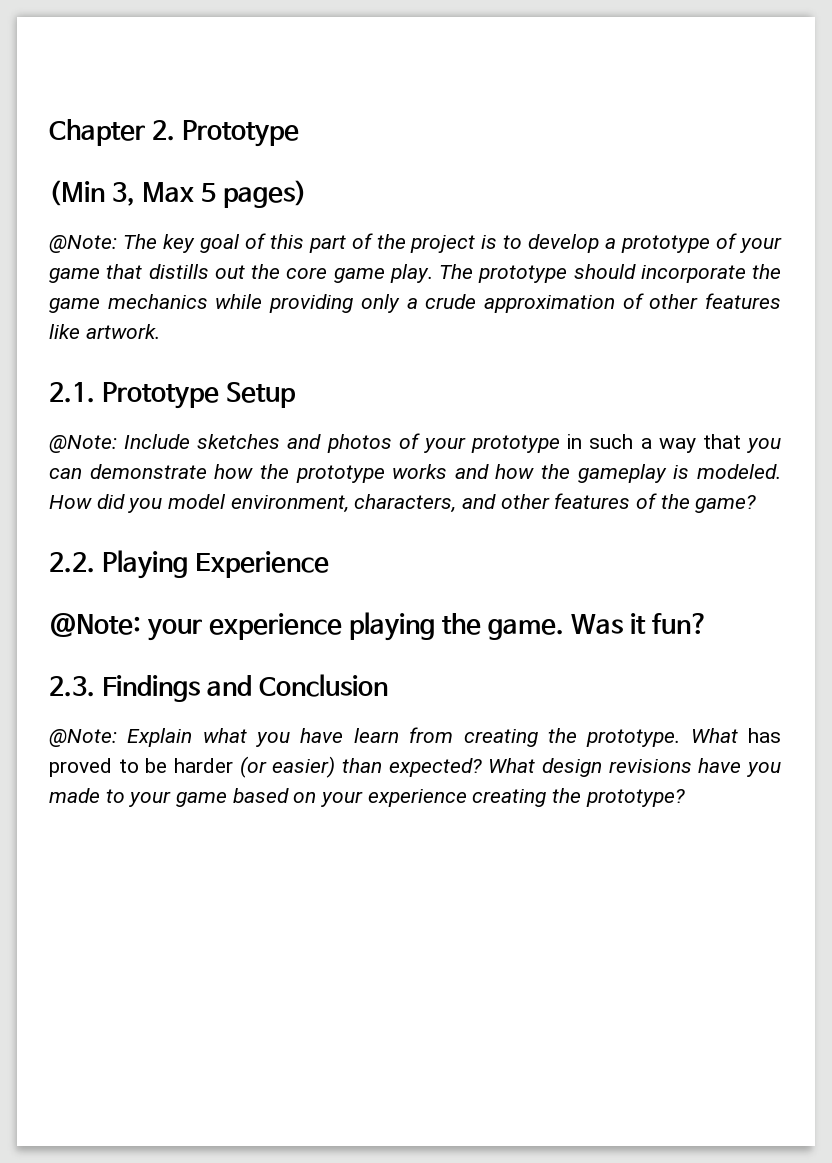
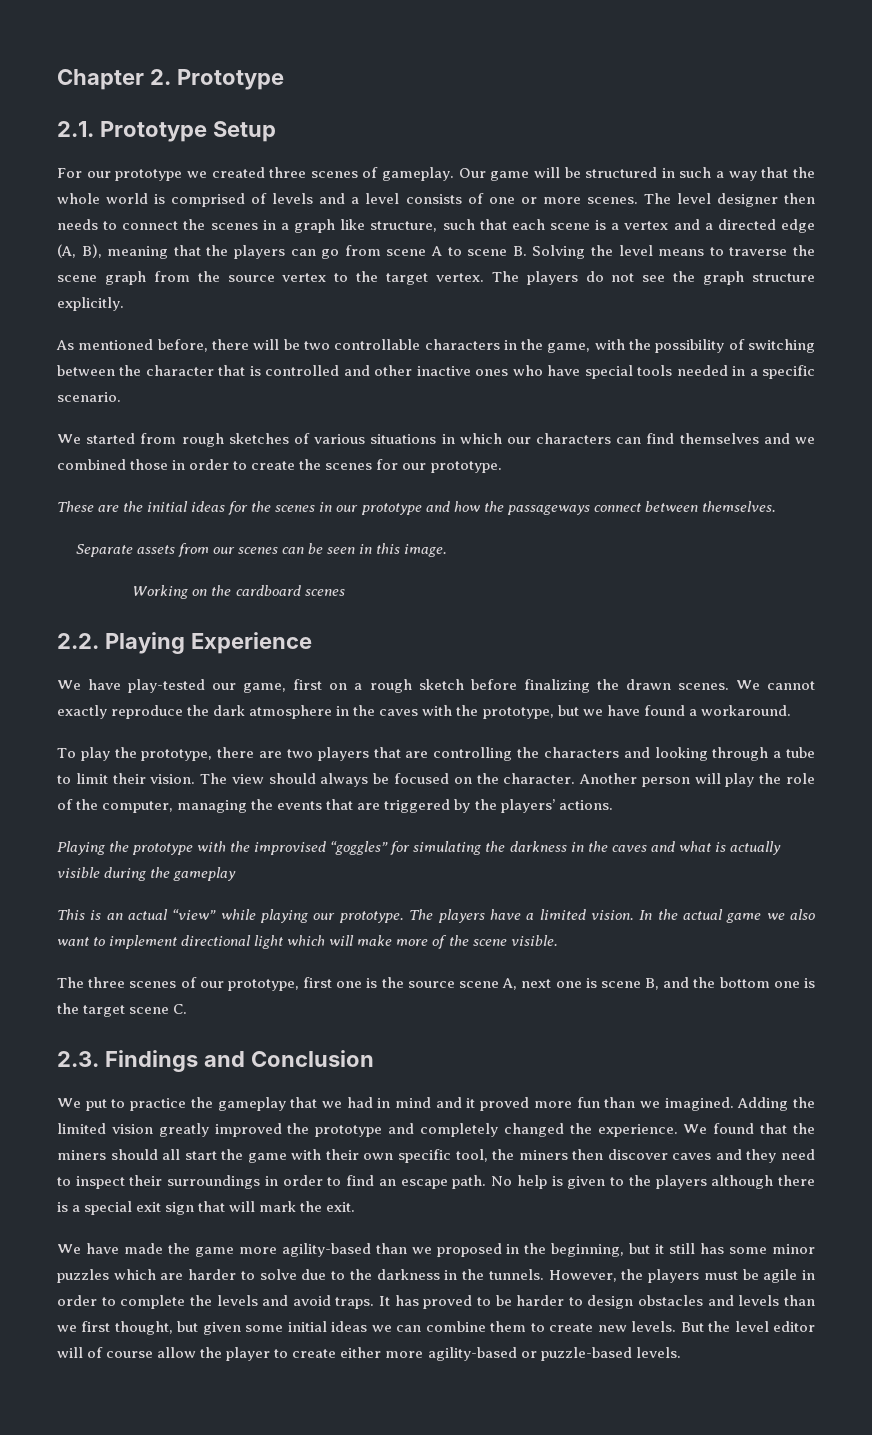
[49,180,308,208] [49,233,782,253] [49,264,781,283] [49,293,781,313] [49,324,160,339] [49,382,296,409] [49,433,561,453] (Min 3, Max 5 pages) // @Note: The key goal of this part of the project is to develop a prototype of your game that distills out the core game play. The prototype should incorporate the game mechanics while providing only a crude approximation of other features like artwork. // 2.1. Prototype Setup // @Note: Include sketches and photos of your prototype -> [57,121,276,142] [57,167,658,181] 2.1. Prototype Setup // For our prototype we created three scenes of gameplay. Our game will be structured
[747,438,782,453] [49,464,781,483] [49,493,757,513] [49,550,330,579] [49,612,709,641] [49,674,389,702] [49,727,738,747] you can demonstrate how the prototype works and how the gameplay is modeled. How did you model environment, characters, and other features of the game? // 2.2. Playing Experience // @Note: your experience playing the game. Was it fun? // 2.3. Findings and Conclusion // @Note: Explain what you have learn from creating the prototype. What -> [793,167,816,178] [57,193,815,207] [57,219,815,233] [57,244,816,259] [57,271,815,285] [57,297,124,311] [56,339,815,353] [57,365,816,379] [57,392,121,402] [57,433,815,447] [57,459,502,473] [57,501,776,515] [75,543,448,557] [132,585,345,599] [57,632,312,654] [57,679,815,693] [57,705,791,719] [57,747,815,761] [57,773,816,787] [57,799,613,813] [57,841,781,855] [57,867,237,881] [57,909,816,923] [57,935,558,949] [57,977,815,991] [57,1003,188,1017] [57,1050,374,1072] [57,1097,816,1111] [57,1123,816,1137] [57,1149,815,1163] [57,1175,815,1189] [57,1201,356,1215] [57,1243,816,1257] [57,1269,815,1283] [57,1295,391,1309] the whole world is comprised of levels and a level consists of one or more scenes. The level designer then needs to connect the scenes in a graph like structure, such that each scene is a vertex and a directed edge (A, B), meaning that the players can go from scene A to scene B. Solving the level means to traverse the scene graph from the source vertex to the target vertex. The players do not see the graph structure explicitly. // As mentioned before, there will be two controllable characters in the game, with the possibility of switching between the character that is controlled and other inactive ones who have special tools needed in a specific scenario. // We started from rough sketches of various situations in which our characters can find themselves and we combined those in order to create the scenes for our prototype. // These are the initial ideas for the scenes in our prototype and how the passageways connect between themselves. // Separate assets from our scenes can be seen in this image. // Working on the cardboard scenes // 2.2. Playing Experience // We have play-tested our game, first on a rough sketch before finalizing the drawn scenes. We cannot exactly reproduce the dark atmosphere in the caves with the prototype, but we have found a workaround. // To play the prototype, there are two players that are controlling the characters and looking through a tube to limit their vision. The view should always be focused on the character. Another person will play the role of the computer, managing the events that are triggered by the players’ actions. // Playing the prototype with the improvised “goggles” for simulating the darkness in the caves and what is actually visible during the gameplay // This is an actual “view” while playing our prototype. The players have a limited vision. In the actual game we also want to implement directional light which will make more of the scene visible. // The three scenes of our prototype, first one is the source scene A, next one is scene B, and the bottom one is the target scene C. // 2.3. Findings and Conclusion // We put to practice the gameplay that we had in mind and it proved more fun than we imagined. Adding the limited vision greatly improved the prototype and completely changed the experience. We found that the miners should all start the game with their own specific tool, the miners then discover caves and they need to inspect their surroundings in order to find an escape path. No help is given to the players although there is a special exit sign that will mark the exit. // We have made the game more agility-based than we proposed in the beginning, but it still has some minor puzzles which are harder to solve due to the darkness in the tunnels. However, the players must be agile in order to complete the levels and avoid traps. It
[239,756,781,778] [49,788,685,807] (or easier) than expected? What design revisions have you made to your game based on your experience creating the prototype? -> [568,1295,816,1309] [57,1321,816,1335] [57,1347,681,1361] to design obstacles and levels than we first thought, but given some initial ideas we can combine them to create new levels. But the level editor will of course allow the player to create either more agility-based or puzzle-based levels.

